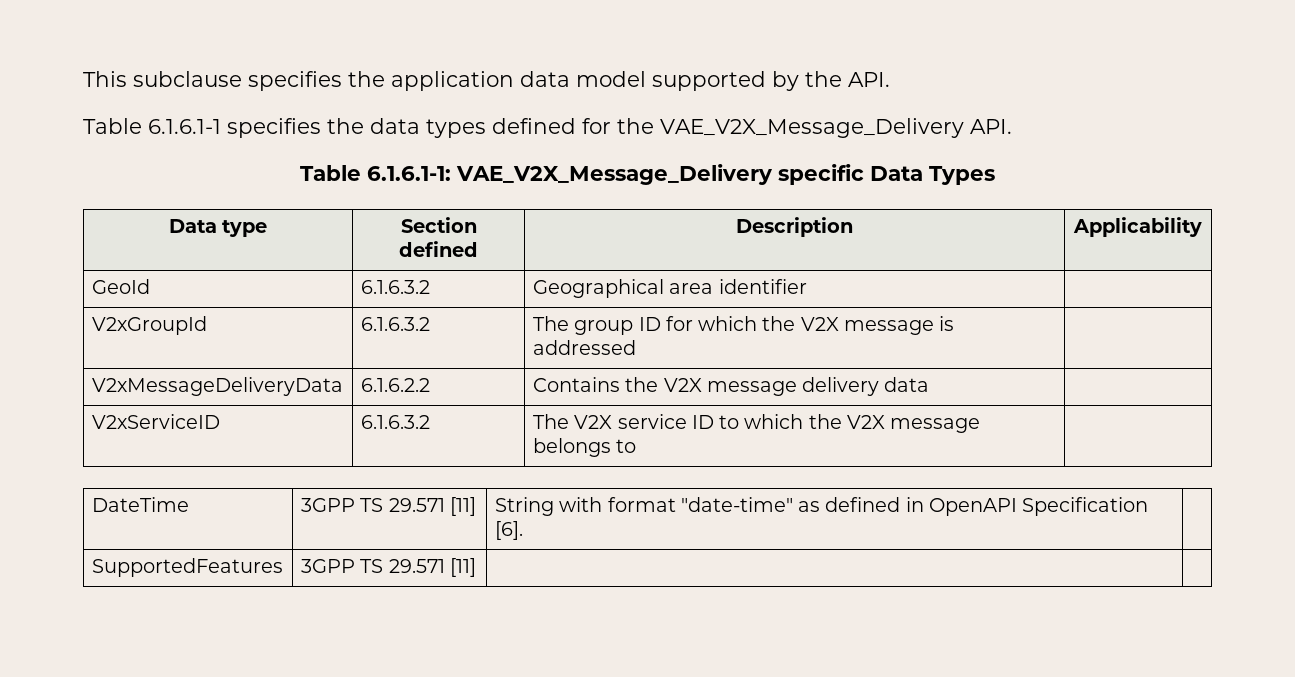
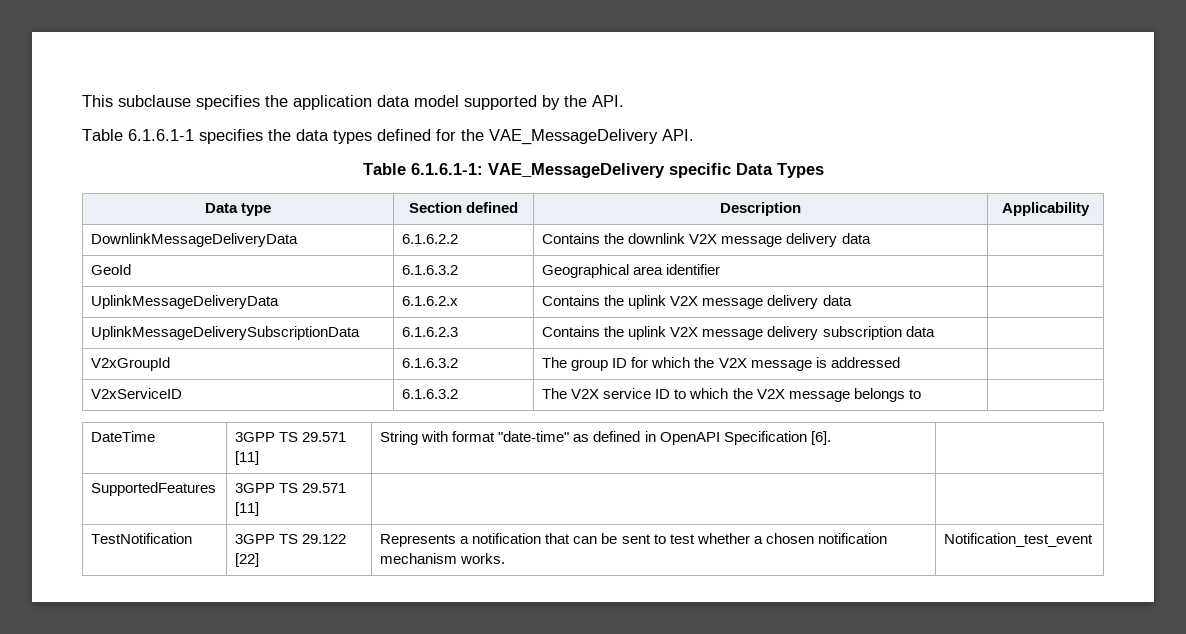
[660,118,964,138] VAE_V2X_Message_Delivery -> [489,129,658,145] VAE_MessageDelivery
[456,164,773,185] VAE_V2X_Message_Delivery -> [487,163,665,178] VAE_MessageDelivery
(1202, 227) none -> [91,233,299,247] [402,234,459,244] [542,233,871,247] // DownlinkMessageDeliveryData | 6.1.6.2.2 | Contains the downlink V2X message delivery data |
(807, 286) none -> [91,295,280,309] [402,296,459,306] [542,295,852,309] [91,326,361,340] [402,327,459,337] [542,326,935,340] // UplinkMessageDeliveryData | 6.1.6.2.x | Contains the uplink V2X message delivery data | // UplinkMessageDeliverySubscriptionData | 6.1.6.2.3 | Contains the uplink V2X message delivery subscription data |
[91,377,343,396] [360,378,430,392] [532,377,930,396] // V2xMessageDeliveryData | 6.1.6.2.2 | Contains the V2X message delivery data | -> (900, 362) none
(476, 567) none -> [91,533,193,544] [235,534,347,544] [235,553,260,567] [380,533,887,547] [380,553,506,564] [944,533,1094,547] // TestNotification | 3GPP TS 29.122 [22] | Represents a notification that can be sent to test whether a chosen notification mechanism works. | Notification_test_event

